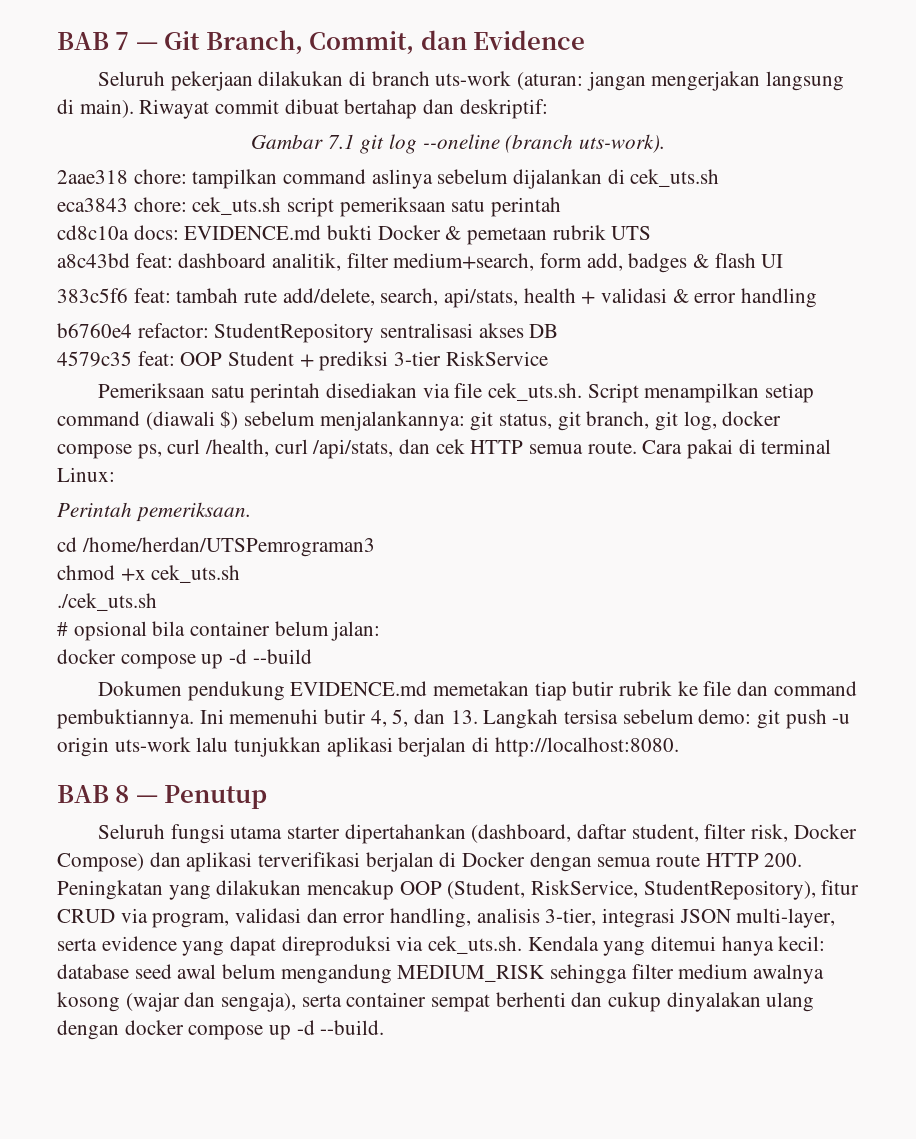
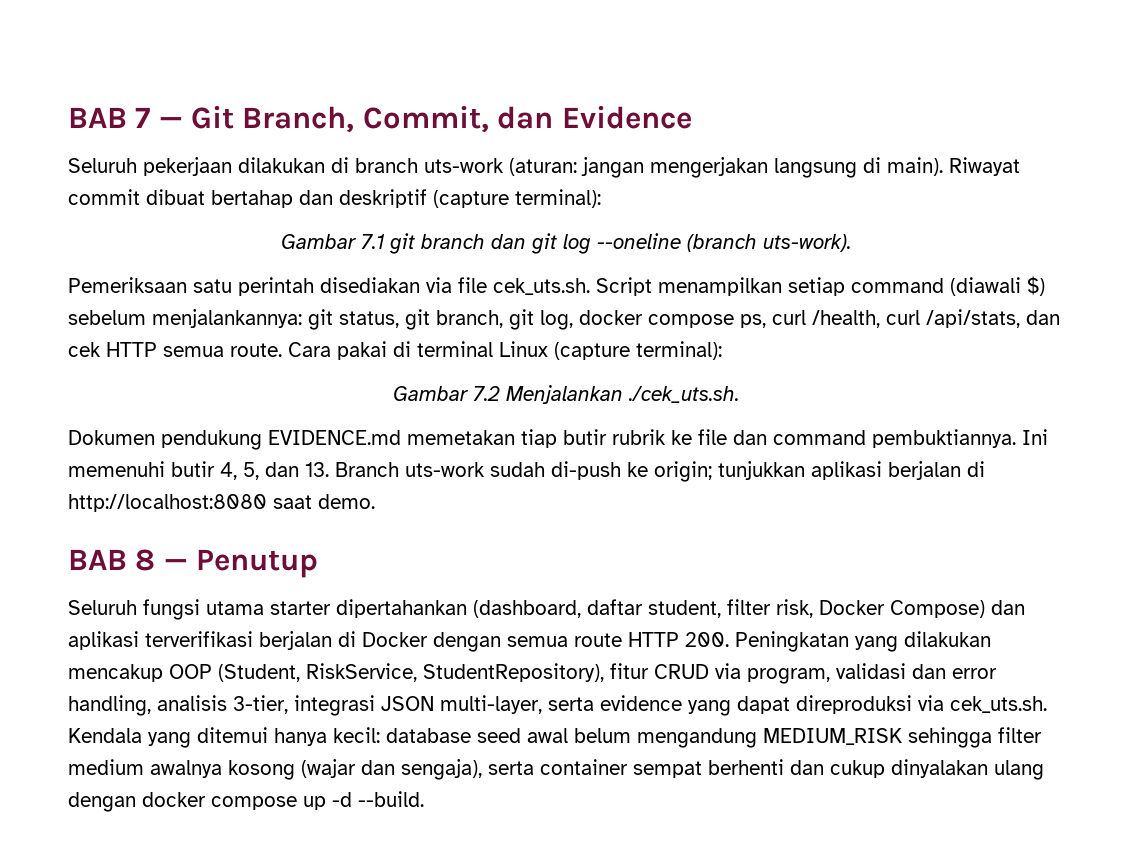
[459,99,548,119] deskriptif: -> [339,189,601,208] deskriptif (capture terminal):
(385, 144) none -> [421,233,557,254] branch dan git
[57,169,720,189] [57,197,562,217] [57,225,652,245] [57,253,784,273] [57,288,818,308] [57,323,559,343] [57,351,548,371] // 2aae318 chore: tampilkan command aslinya sebelum dijalankan di cek_uts.sh // eca3843 chore: cek_uts.sh script pemeriksaan satu perintah // cd8c10a docs: EVIDENCE.md bukti Docker & pemetaan rubrik UTS // a8c43bd feat: dashboard analitik, filter medium+search, form add, badges & flash UI // 383c5f6 feat: tambah rute add/delete, search, api/stats, health + validasi & error handling // b6760e4 refactor: StudentRepository sentralisasi akses DB // 4579c35 feat: OOP Student + prediksi 3-tier RiskService -> (851, 243) none
[57,467,115,482] [57,502,251,522] [57,537,375,557] [57,565,241,583] [57,593,157,611] [57,621,381,641] [57,649,312,669] Linux: // Perintah pemeriksaan. // cd /home/herdan/UTSPemrograman3 // chmod +x cek_uts.sh // ./cek_uts.sh // # opsional bila container belum jalan: // docker compose up -d --build -> [499,341,722,360] [393,385,739,404] Linux (capture terminal): // Gambar 7.2 Menjalankan ./cek_uts.sh.
[483,709,851,729] [57,737,229,757] Langkah tersisa sebelum demo: git push -u origin uts-work lalu -> [335,461,712,482] Branch uts-work sudah di-push ke origin;
[494,737,679,757] http://localhost:8080. -> [68,494,375,512] http://localhost:8080 saat demo.

